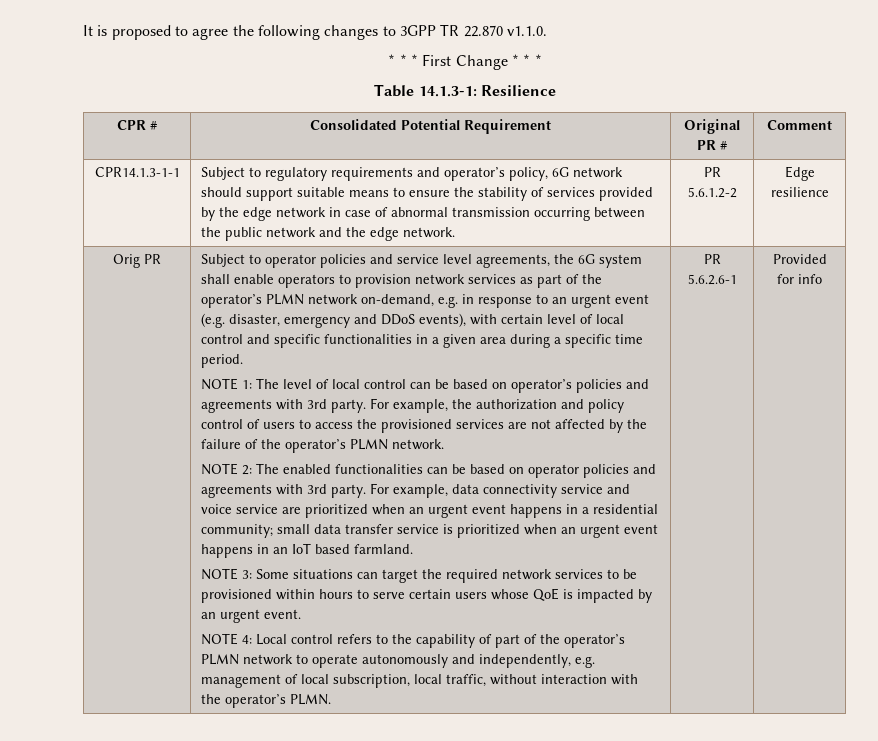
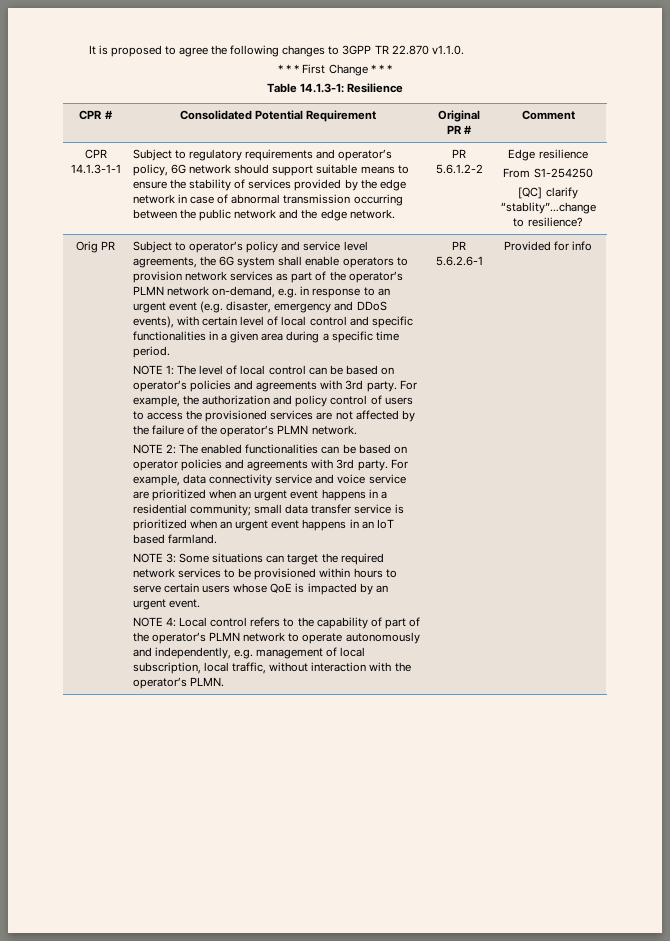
[94,167,180,177] CPR14.1.3-1-1 -> [84,149,107,159] [70,164,121,174] CPR 14.1.3-1-1
(829, 192) none -> [503,168,593,178] [518,187,578,199] [500,202,596,214] [513,217,583,227] // From S1-254250 // [QC] clarify “stablity”…change to resilience?
[264,254,366,268] operator policies -> [189,241,279,253] operator’s policy

